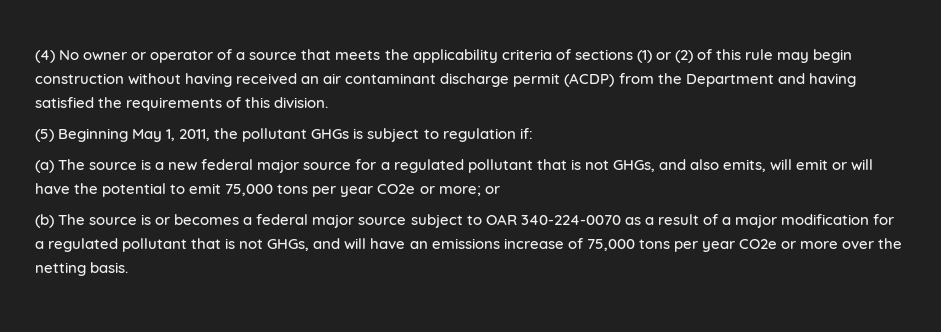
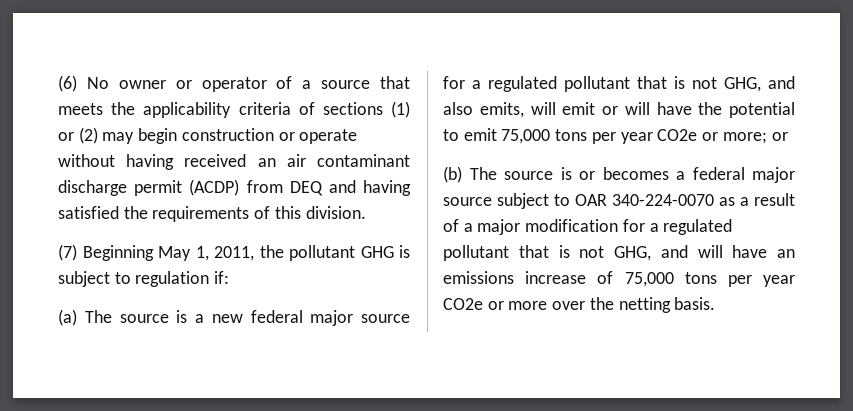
[35,50,55,63] (4) -> [58,75,77,92] (6)
[696,49,773,60] of this rule -> (98, 135) none
(124, 78) none -> [278,129,358,144] or operate
[657,73,774,87] the Department -> [289,181,323,196] DEQ
[35,129,54,142] (5) -> [58,244,77,261] (7)
[311,129,350,139] GHGs -> [360,246,394,258] GHG
[612,160,655,172] GHGs, -> [724,77,761,92] GHG,
[267,239,310,251] GHGs, -> [614,246,651,261] GHG,

